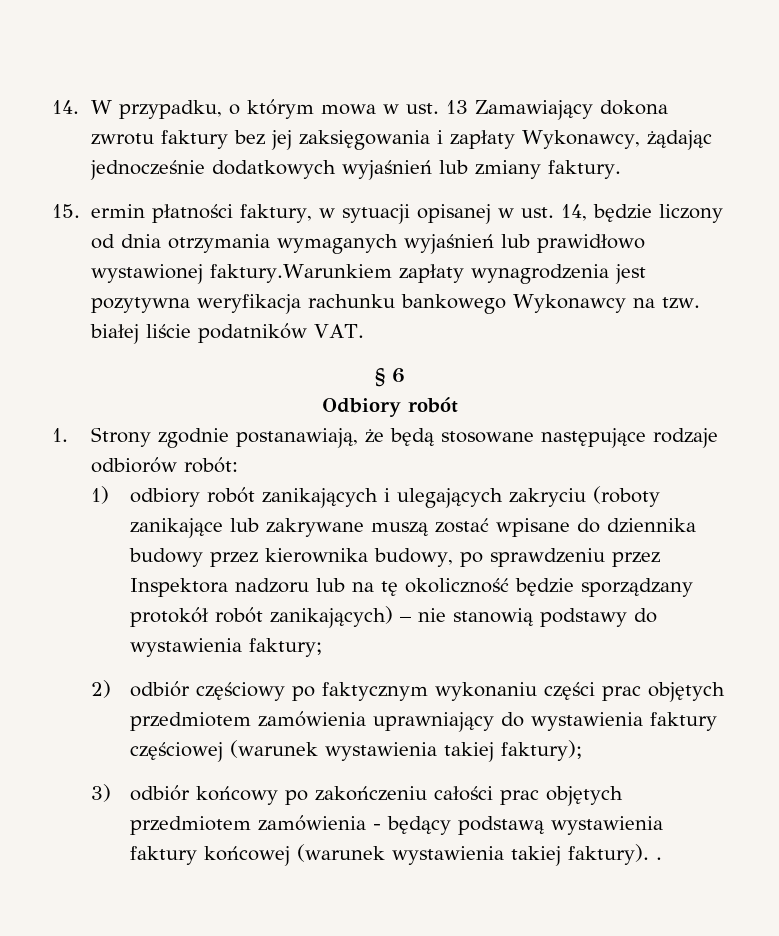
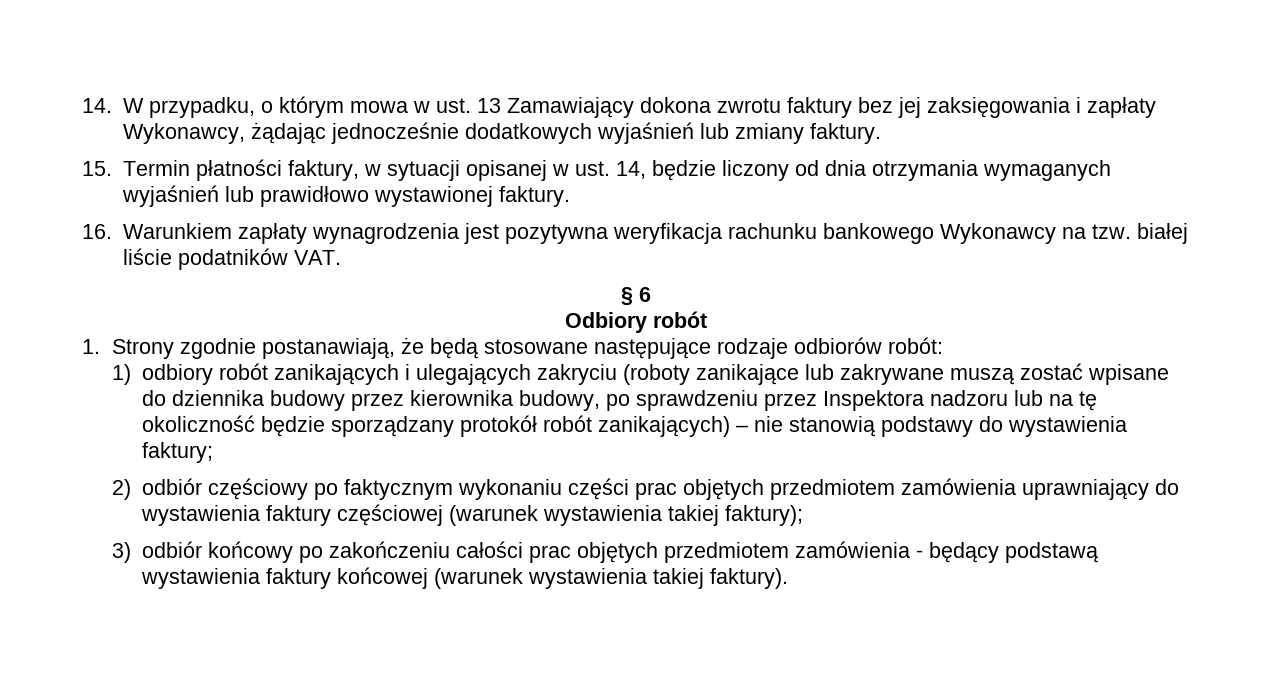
[90,204,145,218] ermin -> [122,160,190,176] Termin
[209,264,392,283] faktury.Warunkiem -> [498,186,570,207] [82,223,232,239] faktury. // 16. Warunkiem
[655,857,662,860] . -> (789, 578) none

